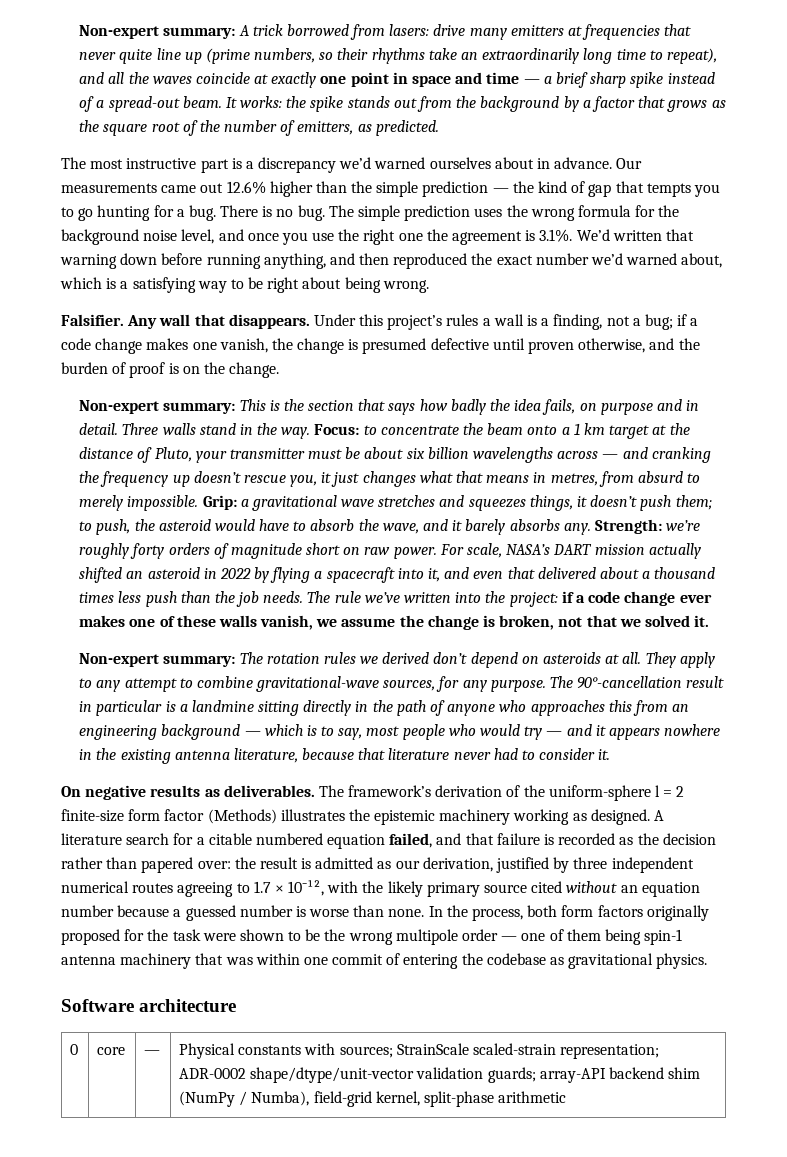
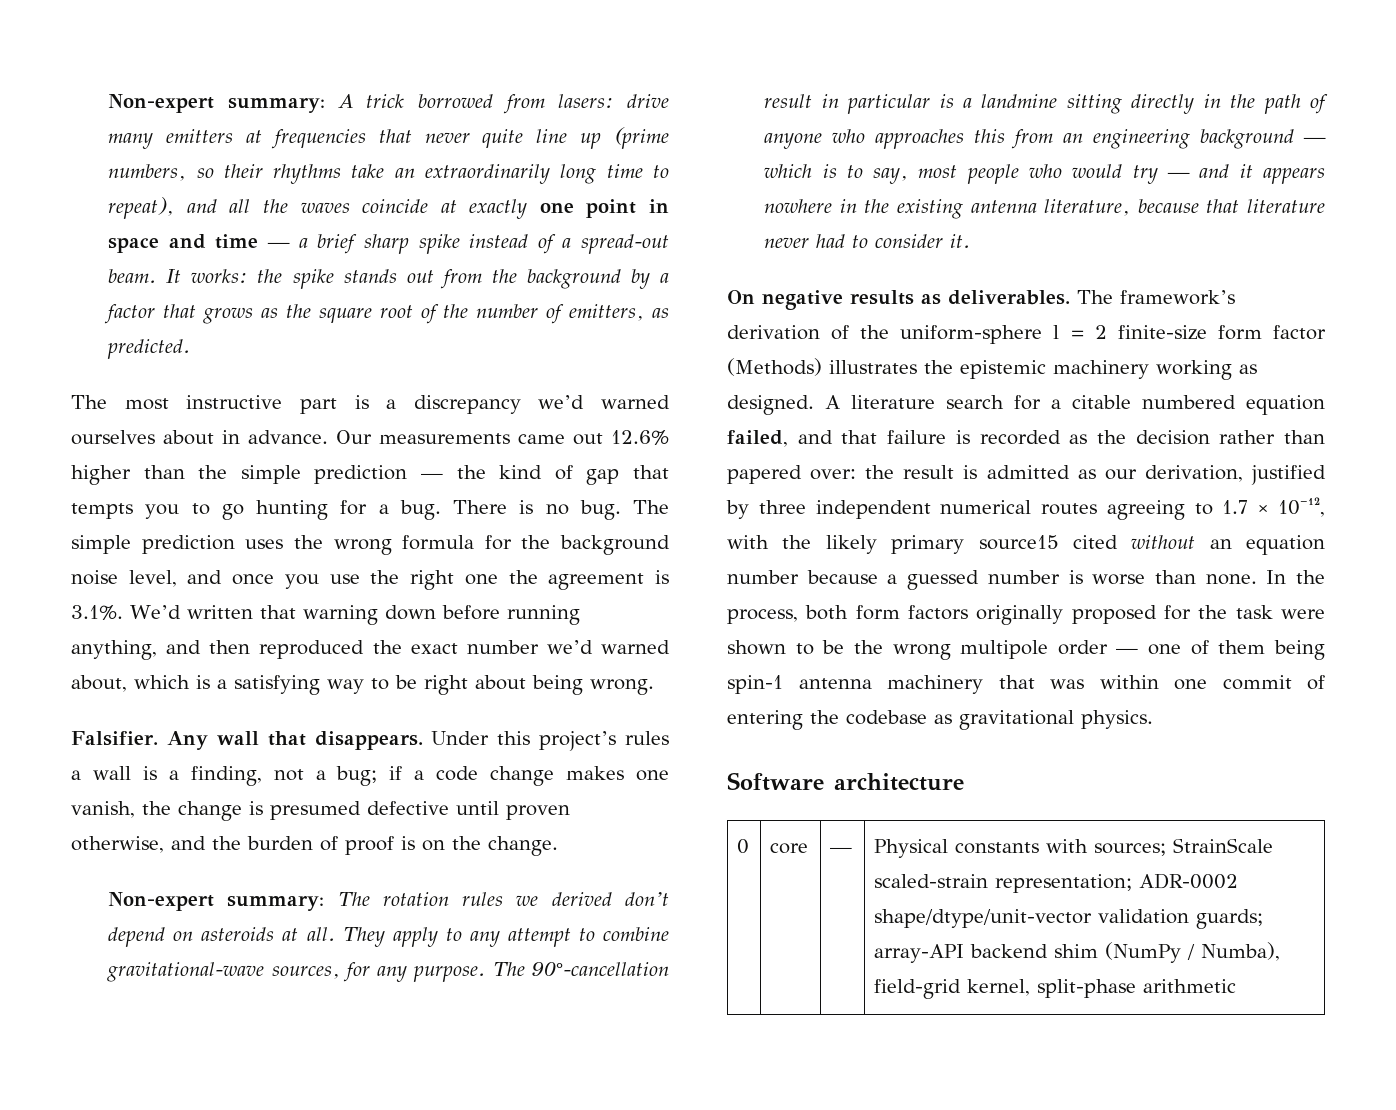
[79,399,700,415] [79,423,690,439] [79,447,711,463] [79,471,701,487] [79,495,712,511] [79,519,701,535] [79,543,701,559] [79,567,716,583] [79,591,712,607] [79,615,710,630] // Non-expert summary: This is the section that says how badly the idea fails, on purpose and in detail. Three walls stand in the way. Focus: to concentrate the beam onto a 1 km target at the distance of Pluto, your transmitter must be about six billion wavelengths across — and cranking the frequency up doesn’t rescue you, it just changes what that means in metres, from absurd to merely impossible. Grip: a gravitational wave stretches and squeezes things, it doesn’t push them; to push, the asteroid would have to absorb the wave, and it barely absorbs any. Strength: we’re roughly forty orders of magnitude short on raw power. For scale, NASA’s DART mission actually shifted an asteroid in 2022 by flying a spacecraft into it, and even that delivered about a thousand times less push than the job needs. The rule we’ve written into the project: if a code change ever makes one of these walls vanish, we assume the change is broken, not that we solved it. -> (558, 846) none
[484,884,528,893] source -> [978,535,1059,550] source15

